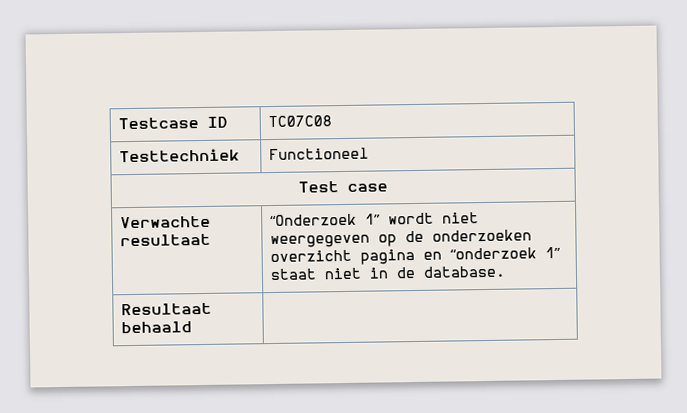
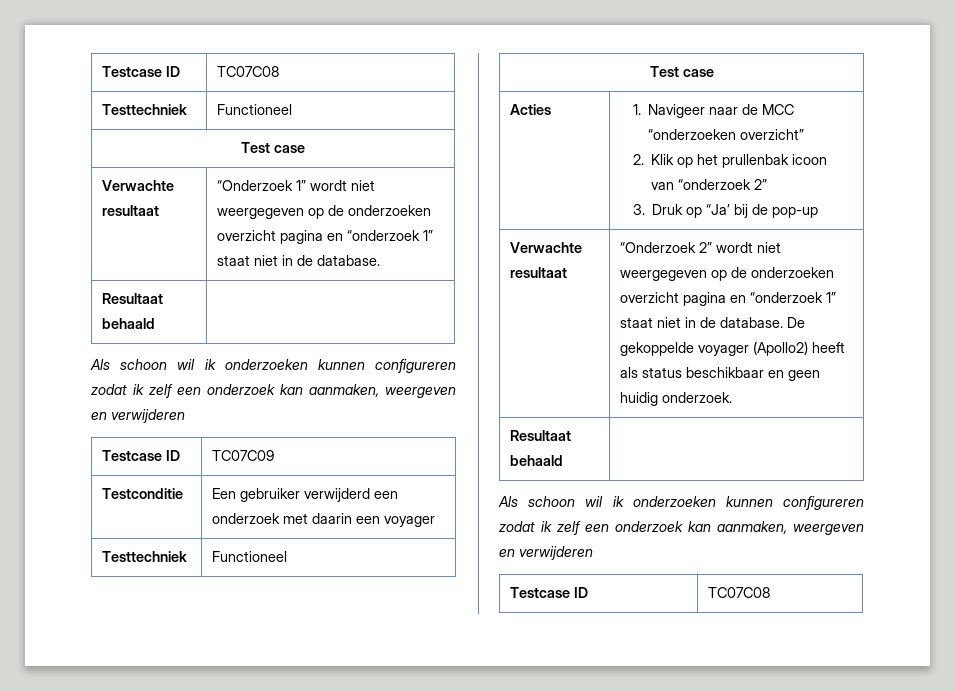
(192, 327) none -> [90,359,457,373] [91,384,456,398] [91,409,185,423] [101,450,180,461] [211,450,274,461] [101,488,183,499] [211,488,398,502] [211,513,435,527] [101,551,187,562] [211,551,287,562] [649,66,714,77] [509,104,551,115] [633,104,795,118] [648,129,805,140] [633,154,828,168] [651,179,768,190] [633,204,819,218] [509,242,582,253] [509,267,567,278] [619,242,781,253] [619,267,834,281] [619,292,836,306] [619,317,805,328] [619,341,845,356] [619,367,820,381] [619,392,732,406] [509,430,571,441] [509,455,563,466] [498,496,864,510] [499,521,864,535] [499,546,593,560] [509,587,588,598] [707,587,770,598] // Als schoon wil ik onderzoeken kunnen configureren zodat ik zelf een onderzoek kan aanmaken, weergeven en verwijderen // Testcase ID | TC07C09 // Testconditie | Een gebruiker verwijderd een onderzoek met daarin een voyager // Testtechniek | Functioneel // Test case // Acties | 1. Navigeer naar de MCC “onderzoeken overzicht” // 2. Klik op het prullenbak icoon van “onderzoek 2” // 3. Druk op “Ja’ bij de pop-up // Verwachte resultaat | “Onderzoek 2” wordt niet weergegeven op de onderzoeken overzicht pagina en “onderzoek 1” staat niet in de database. De gekoppelde voyager (Apollo2) heeft als status beschikbaar en geen huidig onderzoek. // Resultaat behaald | // Als schoon wil ik onderzoeken kunnen configureren zodat ik zelf een onderzoek kan aanmaken, weergeven en verwijderen // Testcase ID | TC07C08

